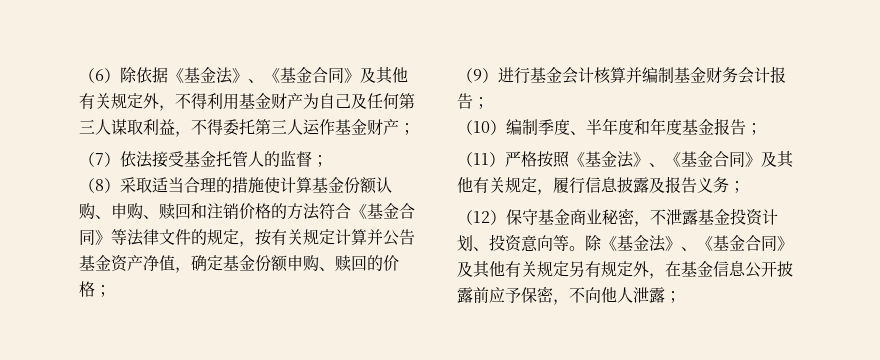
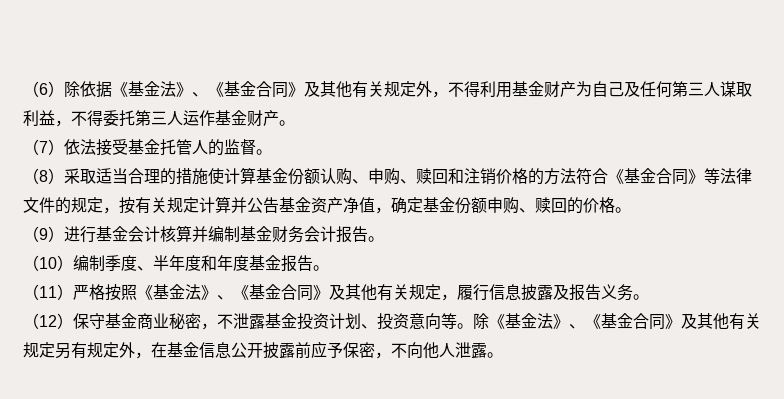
[399,123,415,135] ； -> [279,120,295,126] 。
[312,155,328,167] ； -> [256,149,272,155] 。
[95,285,111,297] ； -> [615,207,631,213] 。
[473,97,489,109] ； -> [368,236,384,242] 。
[746,123,762,135] ； -> [313,265,329,271] 。
[729,181,745,193] ； -> [633,294,649,300] 。
[665,291,681,303] ； -> [487,352,503,358] 。

